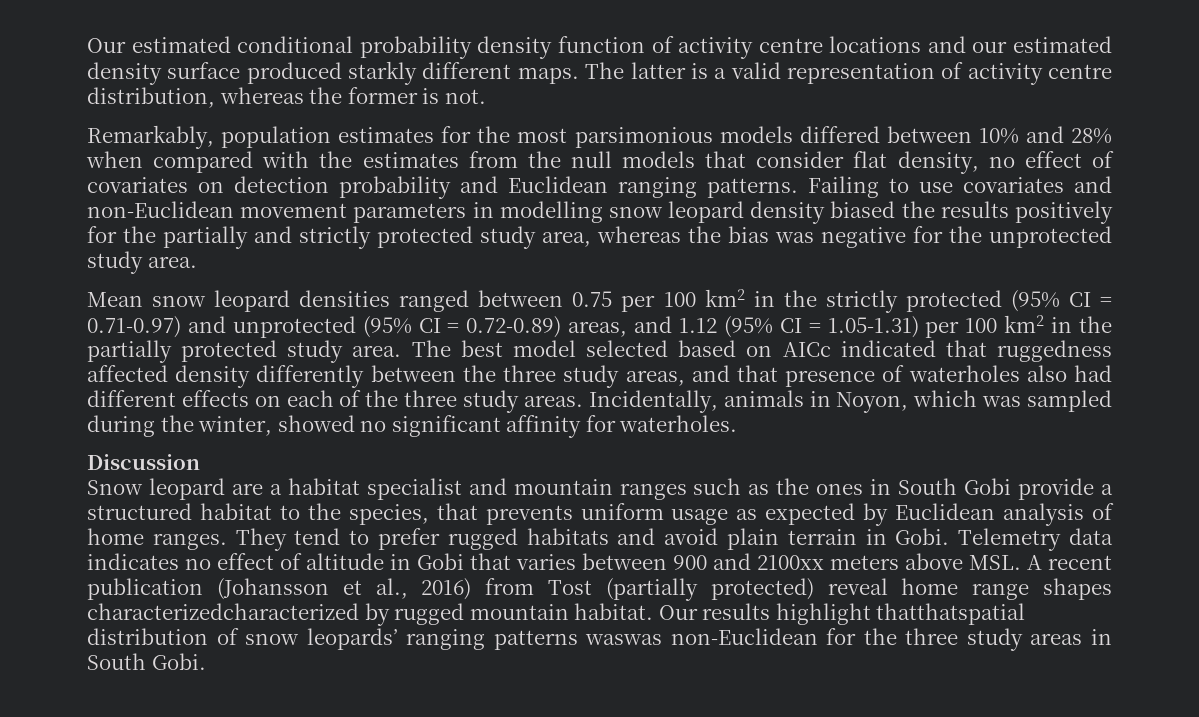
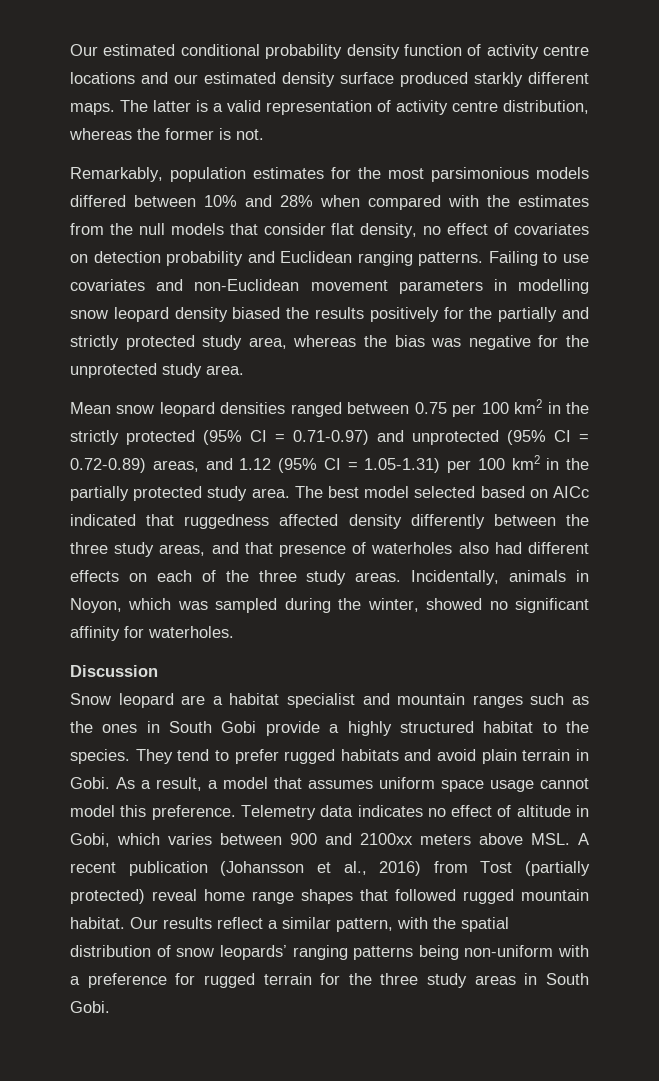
(1114, 489) none -> [347,721,392,736] highly
[348,503,1114,526] [87,528,227,550] species, that prevents uniform usage as expected by Euclidean analysis of home ranges. -> [70,749,130,764] species.
(950, 536) none -> [116,777,589,792] [70,805,236,820] As a result, a model that assumes uniform space usage cannot model this preference.
[417,553,511,570] Gobi that -> [70,833,160,847] Gobi, which
[87,603,390,626] characterizedcharacterized by -> [360,889,456,901] that followed
[775,603,1026,625] highlight thatthatspatial -> [217,917,509,932] reflect a similar pattern, with the spatial
[585,628,818,645] waswas non-Euclidean -> [418,945,589,960] [70,973,312,988] being non-uniform with a preference for rugged terrain

